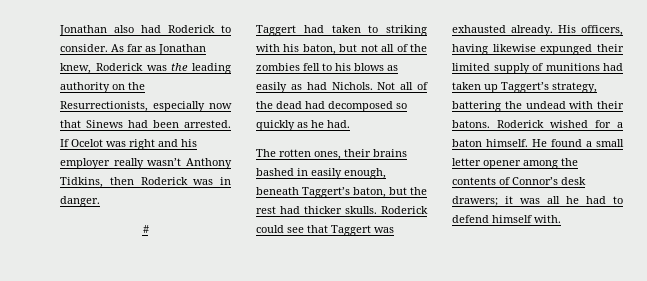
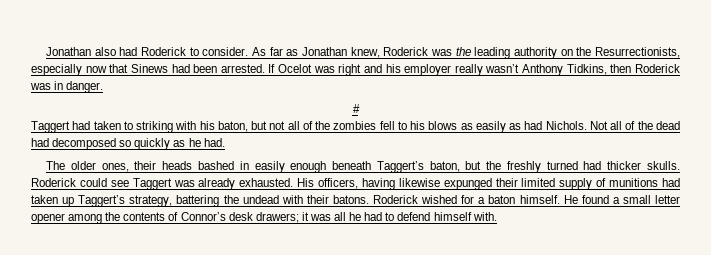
[279,149,311,157] rotten -> [70,161,96,170] older
[373,149,407,157] brains -> [162,161,193,170] heads
[344,168,386,179] enough, -> [290,161,327,173] enough
[256,206,276,214] rest -> [506,161,578,173] freshly turned
[307,225,328,233] that -> (129, 183) none
[452,25,553,36] exhausted already. -> [198,178,294,190] already exhausted.

